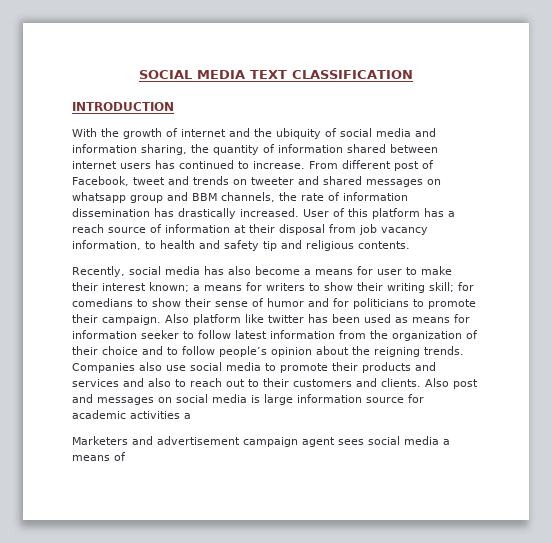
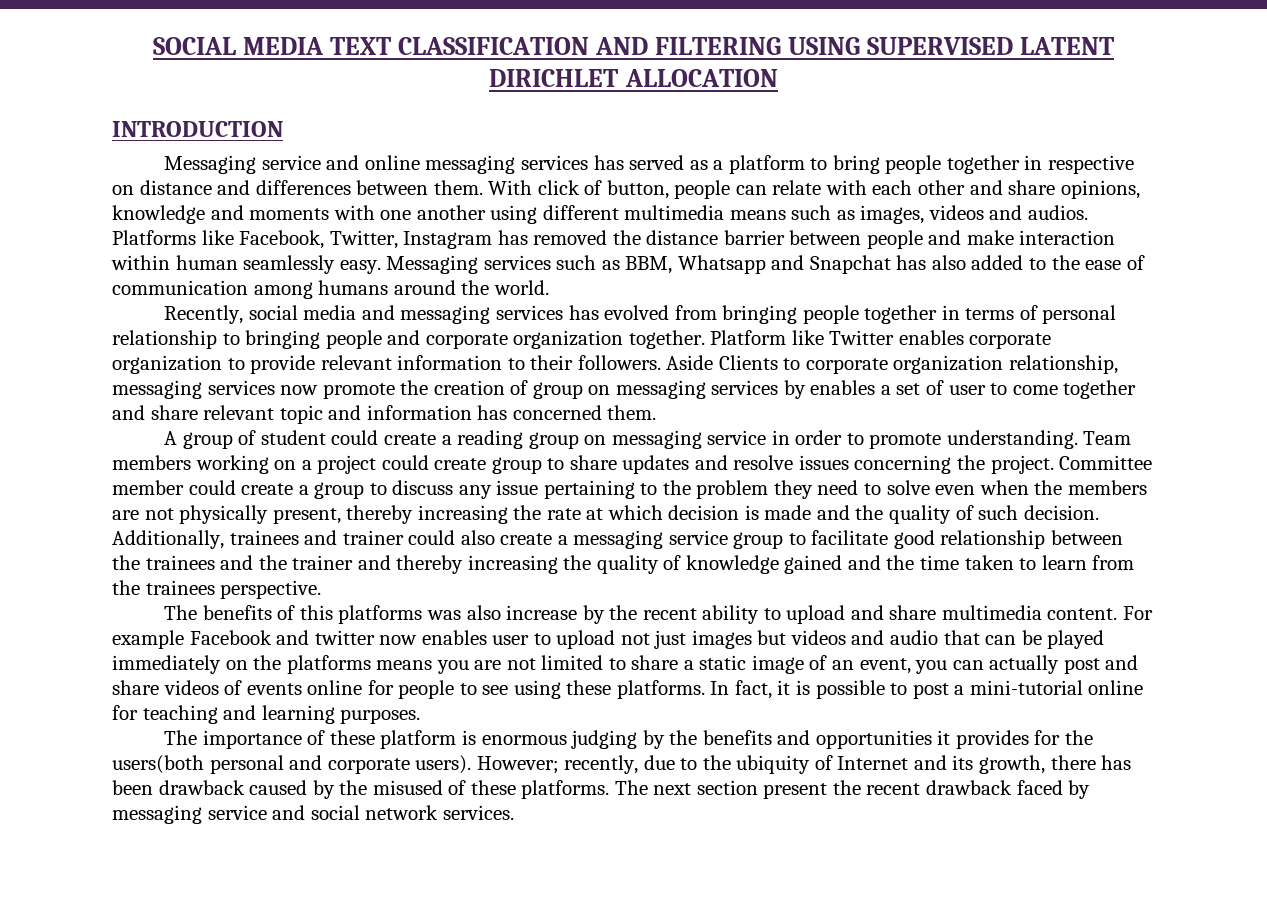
[72,102,174,111] [72,128,436,139] [72,144,438,155] [72,160,434,171] [72,176,441,187] [72,192,408,203] [72,208,455,219] [72,224,428,235] [72,240,410,251] [72,266,452,277] [72,282,474,293] [72,298,476,309] [72,314,470,325] [72,330,478,341] [72,346,464,357] [72,362,436,373] [72,378,478,389] [72,394,424,405] [72,410,191,419] [72,436,450,447] [72,452,126,461] // INTRODUCTION // With the growth of internet and the ubiquity of social media and information sharing, the quantity of information shared between internet users has continued to increase. From different post of Facebook, tweet and trends on tweeter and shared messages on whatsapp group and BBM channels, the rate of information dissemination has drastically increased. User of this platform has a reach source of information at their disposal from job vacancy information, to health and safety tip and religious contents. // Recently, social media has also become a means for user to make their interest known; a means for writers to show their writing skill; for comedians to show their sense of humor and for politicians to promote their campaign. Also platform like twitter has been used as means for information seeker to follow latest information from the organization of their choice and to follow people’s opinion about the reigning trends. Companies also use social media to promote their products and services and also to reach out to their customers and clients. Also post and messages on social media is large information source for academic activities a // Marketers and advertisement campaign agent sees social media a means of -> [595,37,1115,55] [489,69,778,87] [112,121,283,137] [164,155,1134,174] [112,180,1140,199] [112,205,1089,224] [112,230,1116,249] [111,255,1145,274] [112,280,549,299] [164,305,1117,324] [112,330,1052,349] [112,355,1118,374] [112,380,1137,399] [112,405,657,424] [164,430,1132,449] [112,455,1153,474] [112,480,1147,499] [112,505,1099,524] [112,530,1124,549] [112,555,1135,574] [112,580,322,599] [164,605,1153,624] [112,630,1105,649] [112,655,1139,674] [112,680,1144,699] [112,705,421,724] [164,730,1093,749] [112,755,1132,774] [112,780,1091,799] [112,805,514,824] AND FILTERING USING SUPERVISED LATENT DIRICHLET ALLOCATION // INTRODUCTION // Messaging service and online messaging services has served as a platform to bring people together in respective on distance and differences between them. With click of button, people can relate with each other and share opinions, knowledge and moments with one another using different multimedia means such as images, videos and audios. Platforms like Facebook, Twitter, Instagram has removed the distance barrier between people and make interaction within human seamlessly easy. Messaging services such as BBM, Whatsapp and Snapchat has also added to the ease of communication among humans around the world. // Recently, social media and messaging services has evolved from bringing people together in terms of personal relationship to bringing people and corporate organization together. Platform like Twitter enables corporate organization to provide relevant information to their followers. Aside Clients to corporate organization relationship, messaging services now promote the creation of group on messaging services by enables a set of user to come together and share relevant topic and information has concerned them. // A group of student could create a reading group on messaging service in order to promote understanding. Team members working on a project could create group to share updates and resolve issues concerning the project. Committee member could create a group to discuss any issue pertaining to the problem they need to solve even when the members are not physically present, thereby increasing the rate at which decision is made and the quality of such decision. Additionally, trainees and trainer could also create a messaging service group to facilitate good relationship between the trainees and the trainer and thereby increasing the quality of knowledge gained and the time taken to learn from the trainees perspective. // The benefits of this platforms was also increase by the recent ability to upload and share multimedia content. For example Facebook and twitter now enables user to upload not just images but videos and audio that can be played immediately on the platforms means you are not limited to share a static image of an event, you can actually post and share videos of events online for people to see using these platforms. In fact, it is possible to post a mini-tutorial online for teaching and learning purposes. // The importance of these platform is enormous judging by the benefits and opportunities it provides for the users(both personal and corporate users). However; recently, due to the ubiquity of Internet and its growth, there has been drawback caused by the misused of these platforms. The next section present the recent drawback faced by messaging service and social network services.

